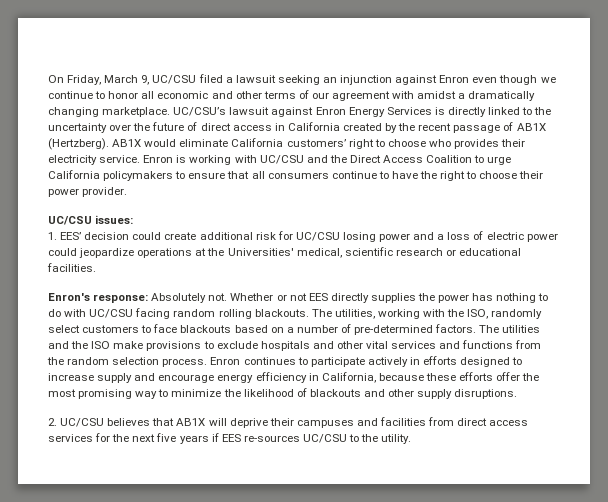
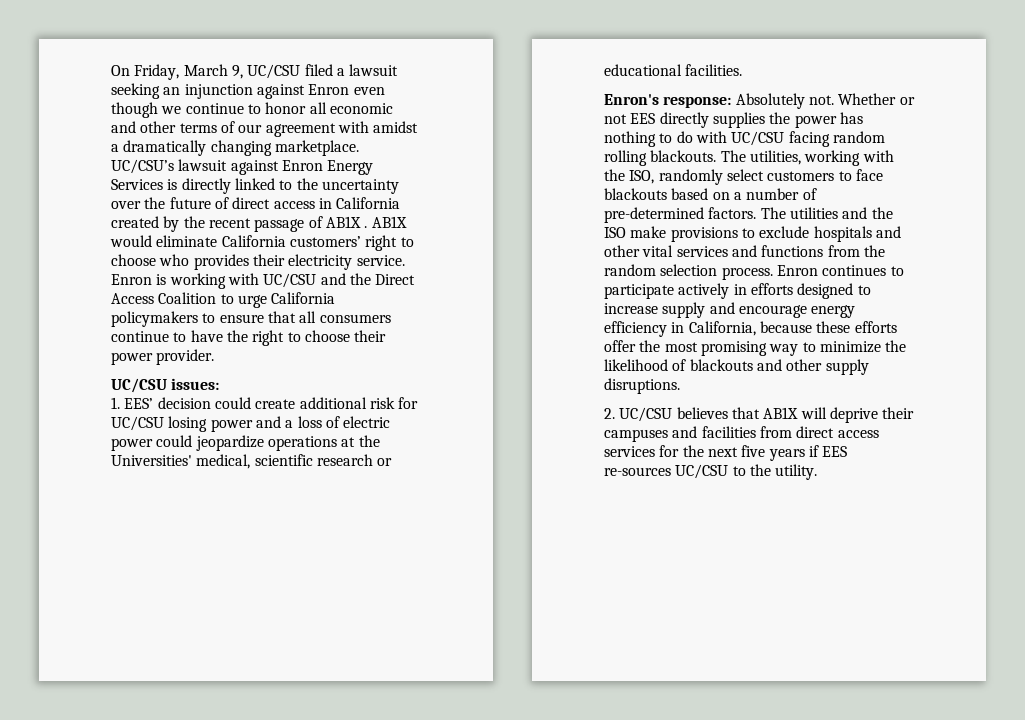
[48,138,109,150] (Hertzberg). -> [364,226,368,228] .

